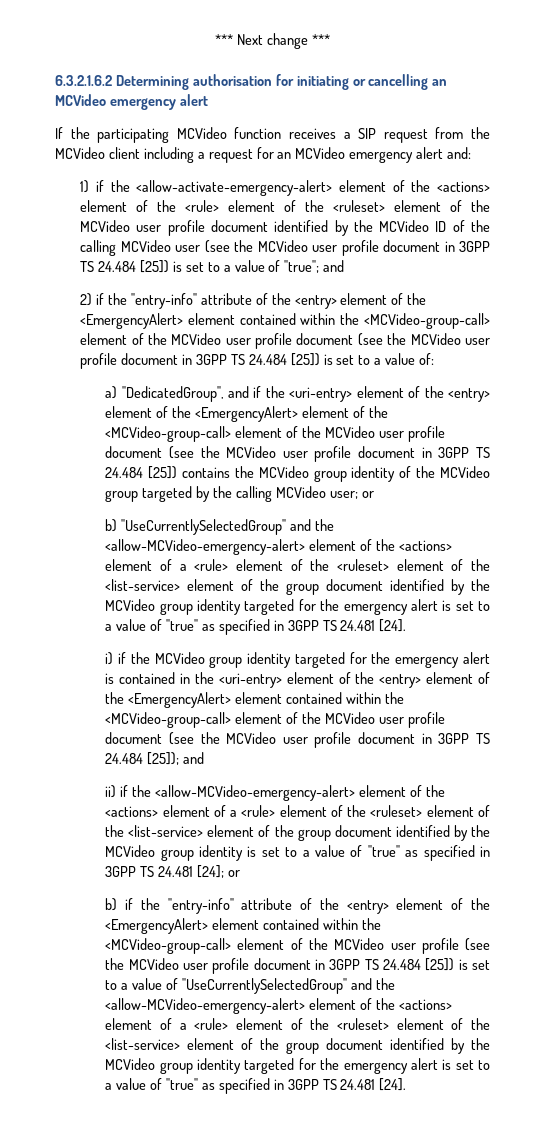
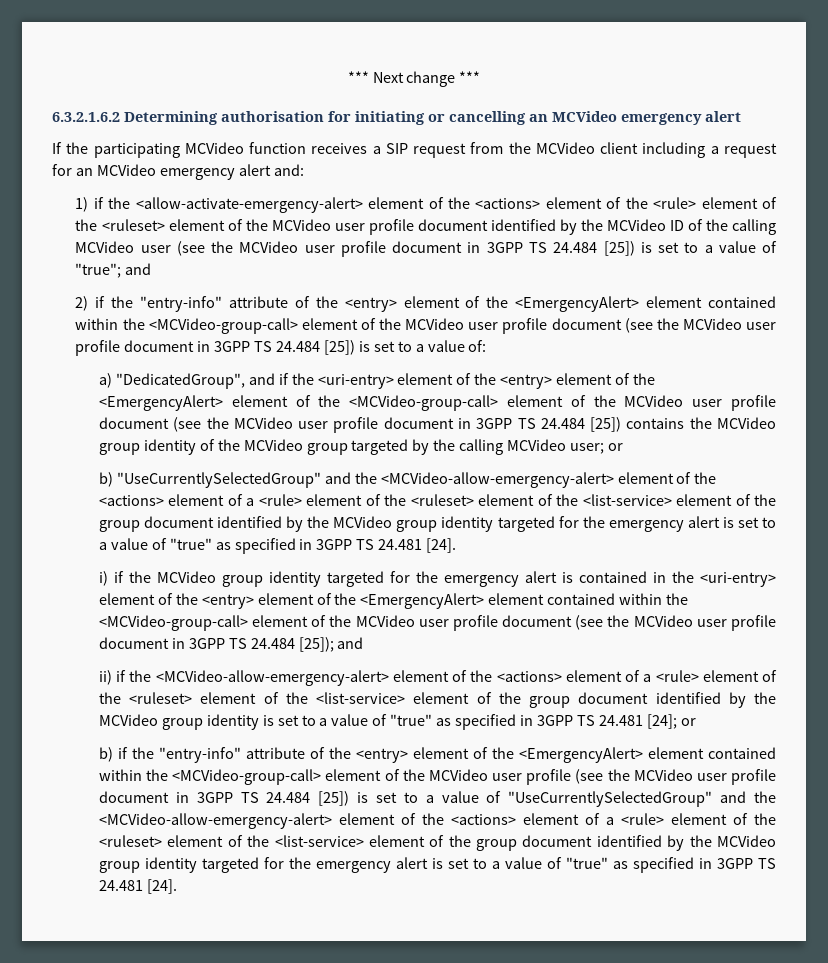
[105,539,306,555] <allow-MCVideo-emergency-alert> -> [380,472,614,488] <MCVideo-allow-emergency-alert>
[154,785,355,801] <allow-MCVideo-emergency-alert> -> [155,670,389,686] <MCVideo-allow-emergency-alert>
[105,998,306,1014] <allow-MCVideo-emergency-alert> -> [98,813,332,829] <MCVideo-allow-emergency-alert>

